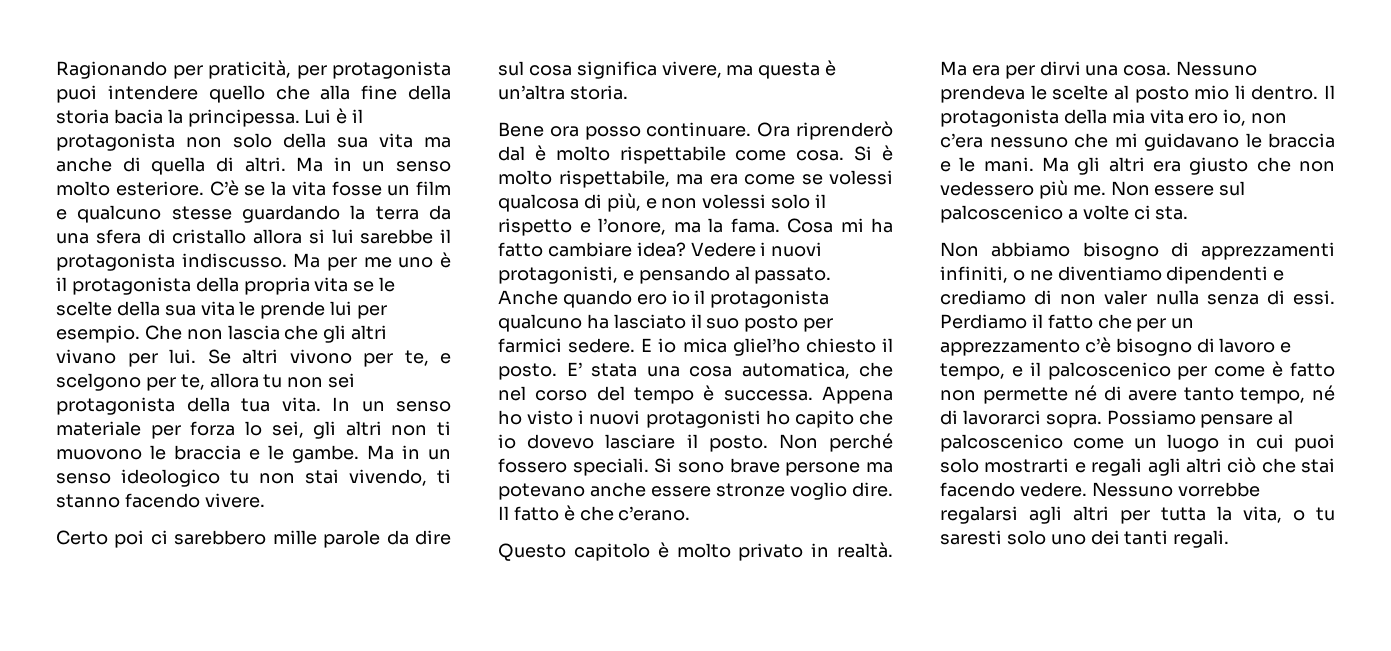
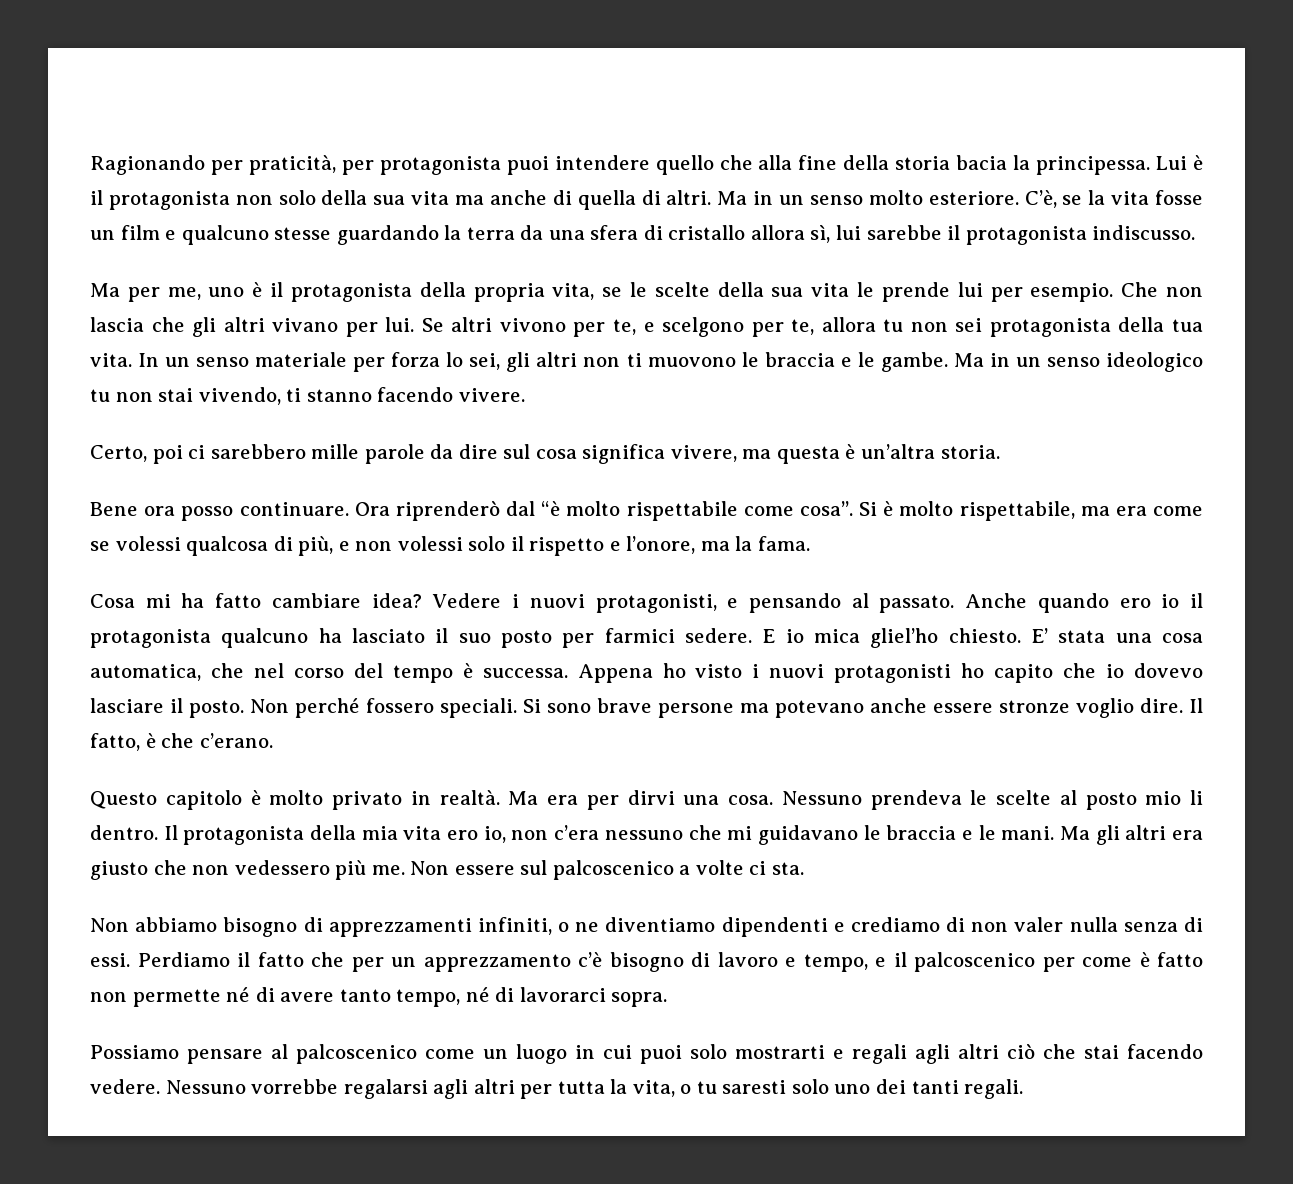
[209,180,239,196] C’è -> [1024,190,1057,208] C’è,
[308,229,325,244] si -> [810,225,831,243] sì,
(287, 260) none -> (1196, 232) //
[363,257,392,268] me -> [167,287,201,300] me,
[314,277,349,292] vita -> [552,283,595,300] vita,
[56,530,108,545] Certo -> [90,445,147,462] Certo,
[534,145,546,161] è -> [541,501,561,516] “è
[796,150,845,161] cosa. -> [799,501,853,516] cosa”.
(780, 225) none -> (811, 543) //
[805,338,893,353] [498,363,557,380] chiesto il posto. -> [948,628,1021,643] chiesto.
[513,506,559,521] fatto -> [90,733,140,751] fatto,
(1102, 421) none -> (668, 999) //

